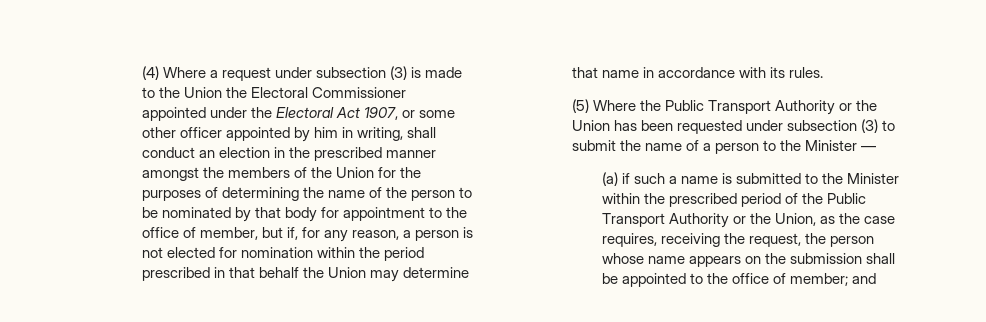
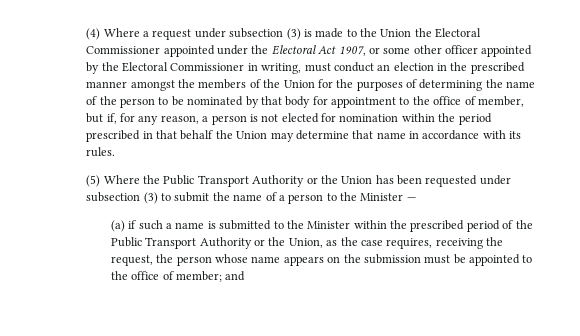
[314,127,339,138] him -> [101,62,245,72] the Electoral Commissioner
[407,127,437,138] shall -> [304,63,331,72] must
[866,253,896,264] shall -> [424,255,451,264] must

